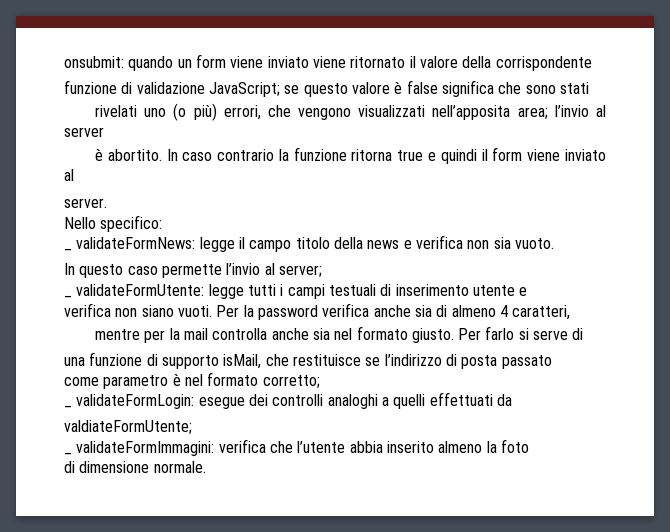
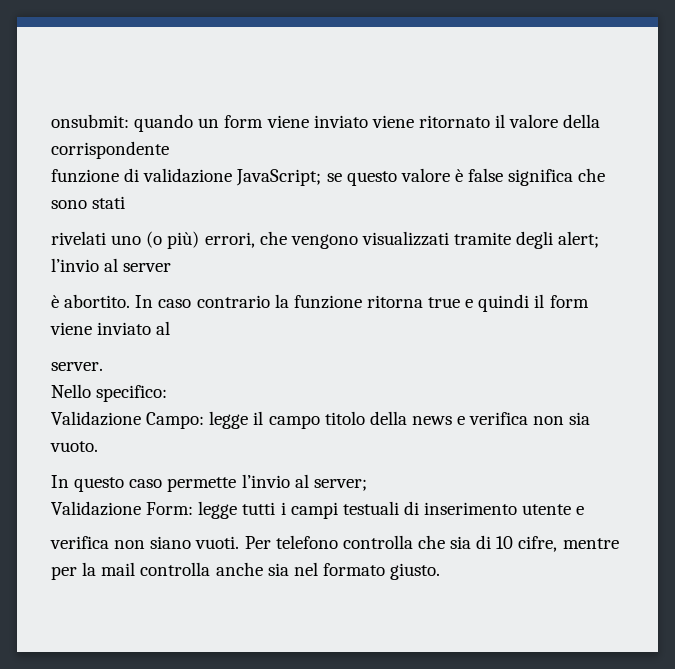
[432,105,548,120] nell’apposita area; -> [454,231,600,249] tramite degli alert;
[64,237,196,251] _ validateFormNews: -> [51,411,205,429] Validazione Campo:
[64,284,205,298] _ validateFormUtente: -> [51,501,194,516] Validazione Form:
[243,303,571,320] la password verifica anche sia di almeno 4 caratteri, // -> [275,535,558,552] telefono controlla che sia di 10 cifre,
[458,326,584,340] [64,352,552,369] [64,372,320,389] [64,392,512,409] [64,420,192,434] [64,439,529,456] [64,461,206,473] Per farlo si serve di // una funzione di supporto isMail, che restituisce se l’indirizzo di posta passato // come parametro è nel formato corretto; // _ validateFormLogin: esegue dei controlli analoghi a quelli effettuati da // valdiateFormUtente; // _ validateFormImmagini: verifica che l’utente abbia inserito almeno la foto // di dimensione normale. -> (441, 571) none

